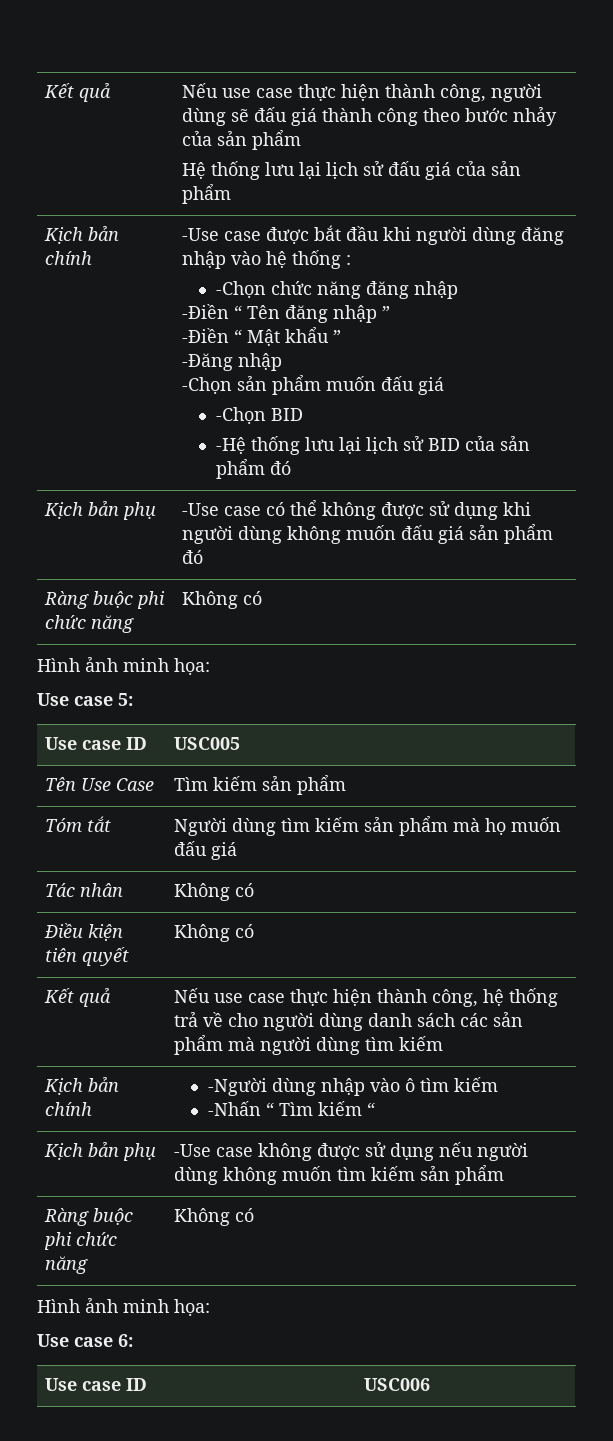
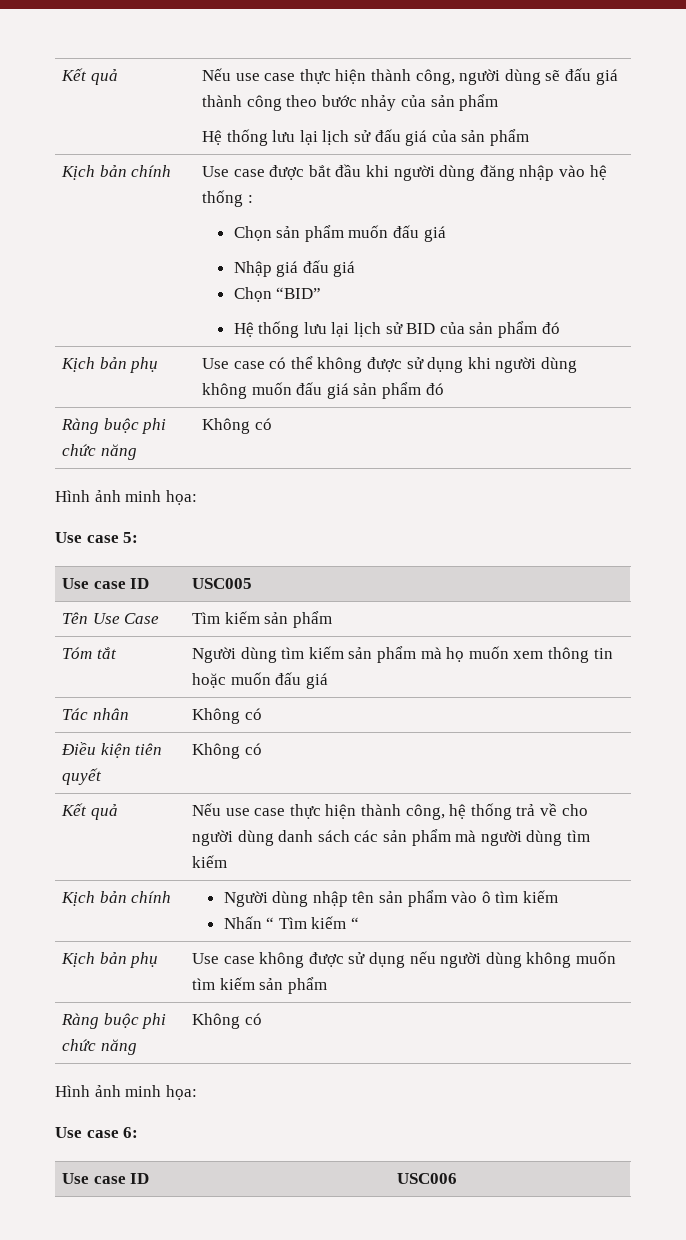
[182,228,220,241] -Use -> [202,166,230,177] Use
[215,281,458,299] [182,304,391,323] [182,327,342,346] [182,353,283,371] [182,377,233,394] -Chọn chức năng đăng nhập // -Điền “ Tên đăng nhập ” // -Điền “ Mật khẩu ” // -Đăng nhập // -Chọn -> [233,226,272,241] Chọn
[215,407,303,424] [215,437,246,454] -Chọn BID // -Hệ -> [233,260,356,277] [233,287,322,302] [233,322,254,337] Nhập giá đấu giá // Chọn “BID” // Hệ
[182,503,220,516] -Use -> [202,358,230,369] Use
(562, 824) none -> [513,647,613,663] [192,672,271,688] xem thông tin hoặc muốn
[207,1078,267,1096] -Người -> [223,891,268,907] Người
(365, 1087) none -> [352,890,447,907] tên sản phẩm
[207,1101,261,1116] -Nhấn -> [223,916,262,929] Nhấn
[174,1144,212,1157] -Use -> [192,953,220,964] Use

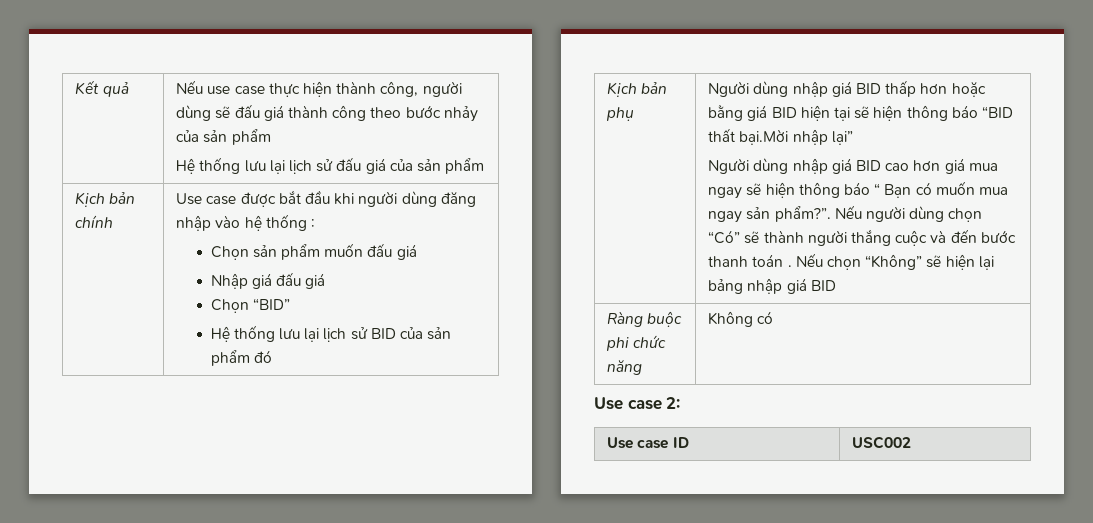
[202,356,577,373] [202,382,444,399] [61,418,167,434] [62,444,137,460] [202,418,272,434] [55,490,197,505] [55,532,139,543] [62,578,150,589] [192,578,253,589] [62,612,160,624] [192,611,332,628] [62,647,117,659] [192,646,613,663] [192,672,328,689] [62,708,129,720] [192,708,262,724] [61,742,163,758] [62,768,103,785] [192,743,262,759] [61,803,118,820] [192,803,588,820] [192,829,590,846] [192,855,228,868] [61,891,172,906] [223,890,558,907] [223,916,360,929] [61,952,159,968] [192,951,616,968] [192,977,327,994] [61,1013,167,1029] [62,1039,137,1055] [192,1013,262,1029] [55,1085,197,1100] [55,1127,139,1138] [62,1173,150,1184] [397,1173,458,1184] Use case có thể không được sử dụng khi người dùng không muốn đấu giá sản phẩm đó // Ràng buộc phi chức năng | Không có // Hình ảnh minh họa: // Use case 5: // Use case ID | USC005 // Tên Use Case | Tìm kiếm sản phẩm // Tóm tắt | Người dùng tìm kiếm sản phẩm mà họ muốn xem thông tin hoặc muốn đấu giá // Tác nhân | Không có // Điều kiện tiên quyết | Không có // Kết quả | Nếu use case thực hiện thành công, hệ thống trả về cho người dùng danh sách các sản phẩm mà người dùng tìm kiếm // Kịch bản chính | Người dùng nhập tên sản phẩm vào ô tìm kiếm // Nhấn “ Tìm kiếm “ // Kịch bản phụ | Use case không được sử dụng nếu người dùng không muốn tìm kiếm sản phẩm // Ràng buộc phi chức năng | Không có // Hình ảnh minh họa: // Use case 6: // Use case ID | USC006 -> [708,80,986,97] [708,104,1013,121] [708,128,853,145] [708,158,998,174] [708,181,1008,199] [708,205,983,223] [708,229,1016,246] [708,253,994,270] [708,278,836,294] [607,311,683,327] [606,335,667,351] [607,359,643,375] [708,311,774,327] [594,397,681,410] [607,437,689,449] [852,436,912,449] Người dùng nhập giá BID thấp hơn hoặc bằng giá BID hiện tại sẽ hiện thông báo “BID thất bại.Mời nhập lại” // Người dùng nhập giá BID cao hơn giá mua ngay sẽ hiện thông báo “ Bạn có muốn mua ngay sản phẩm?”. Nếu người dùng chọn “Có” sẽ thành người thắng cuộc và đến bước thanh toán . Nếu chọn “Không” sẽ hiện lại bảng nhập giá BID // Ràng buộc phi chức năng | Không có // Use case 2: // Use case ID | USC002

